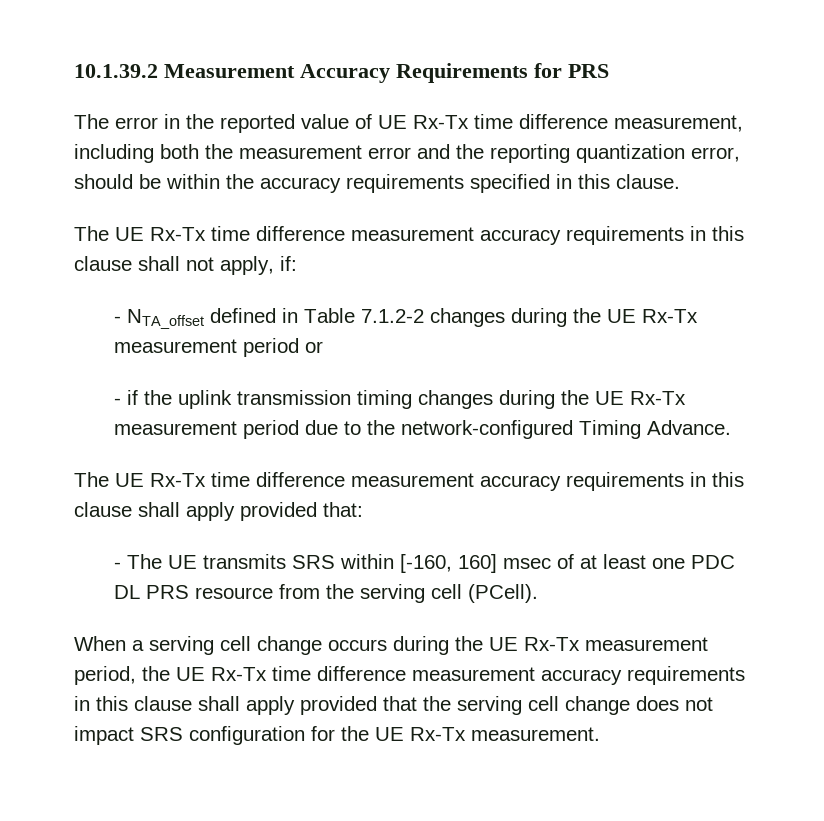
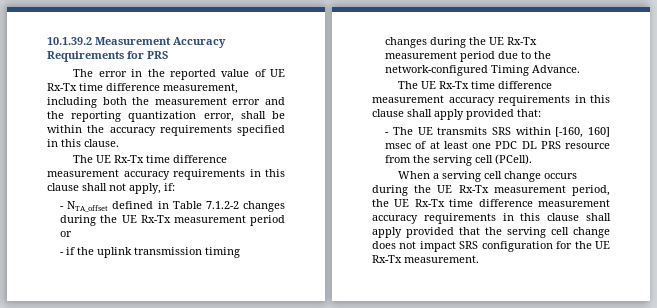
[74,174,133,189] should -> [240,111,266,119] shall

